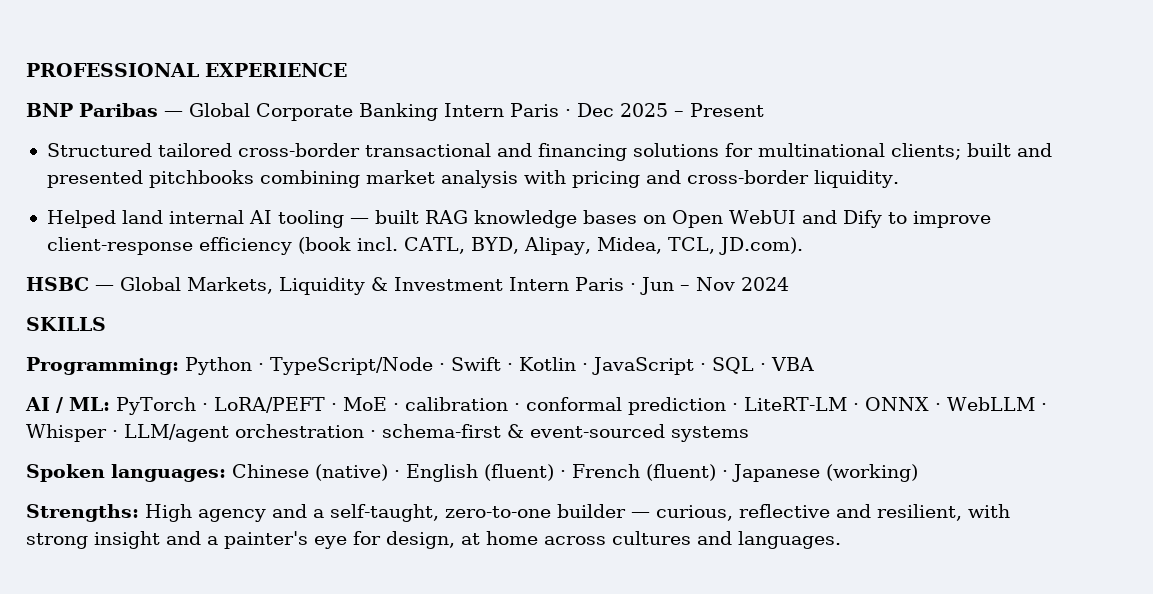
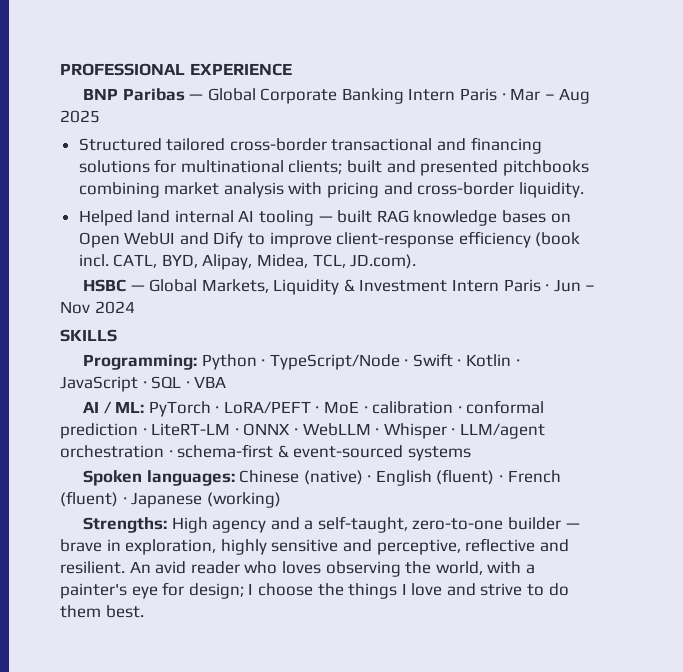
[576,103,614,117] Dec -> [510,88,591,104] Mar – Aug
[673,103,764,117] – Present -> (100, 116) none
[655,504,1010,521] [26,531,841,549] curious, reflective and resilient, with strong insight and a painter's eye for design, at home across cultures and languages. -> [60,538,569,555] [60,561,535,577] [60,582,569,599] [60,605,144,618] brave in exploration, highly sensitive and perceptive, reflective and resilient. An avid reader who loves observing the world, with a painter's eye for design; I choose the things I love and strive to do them best.

